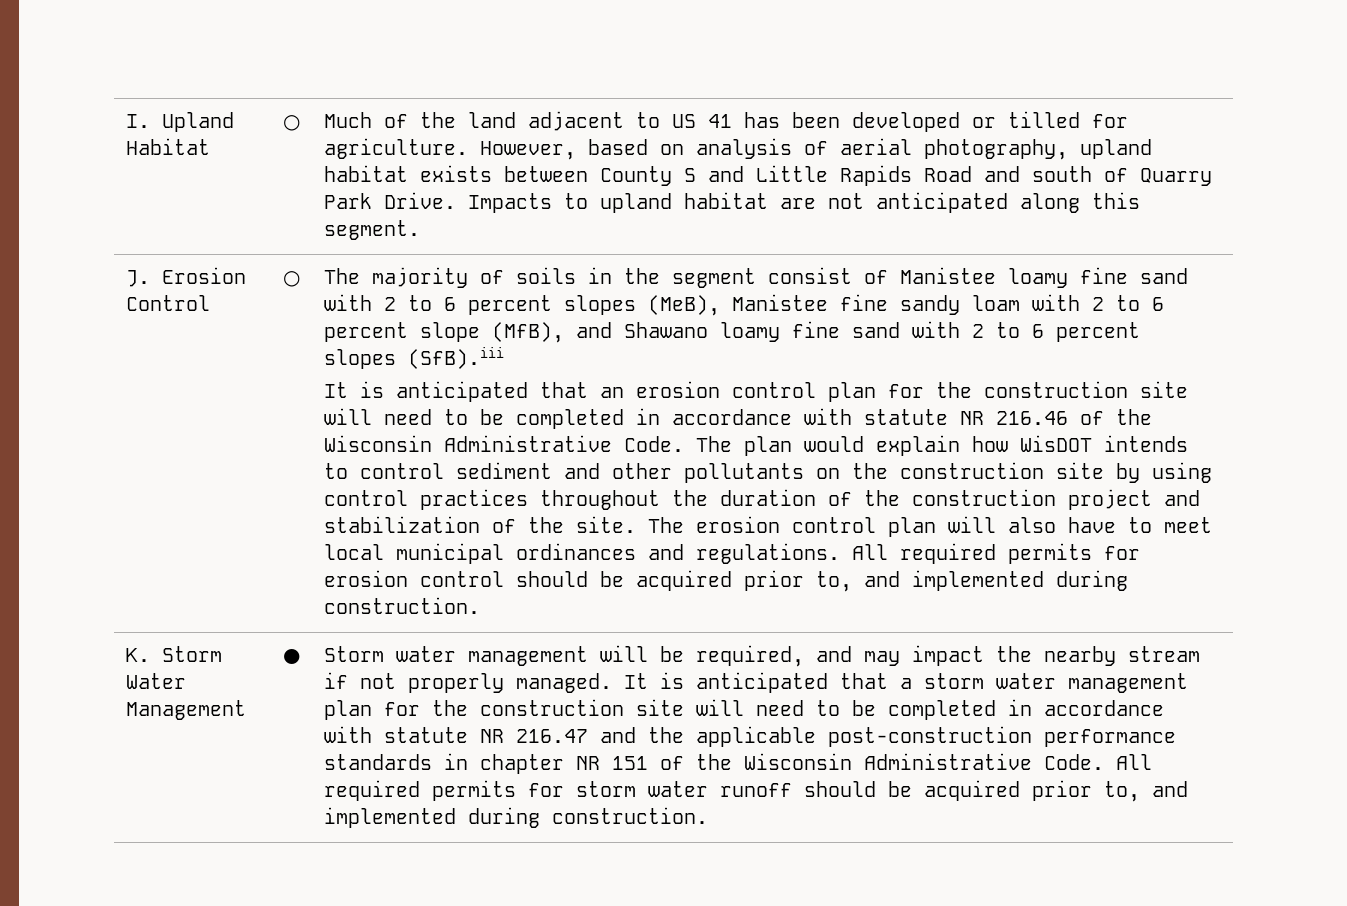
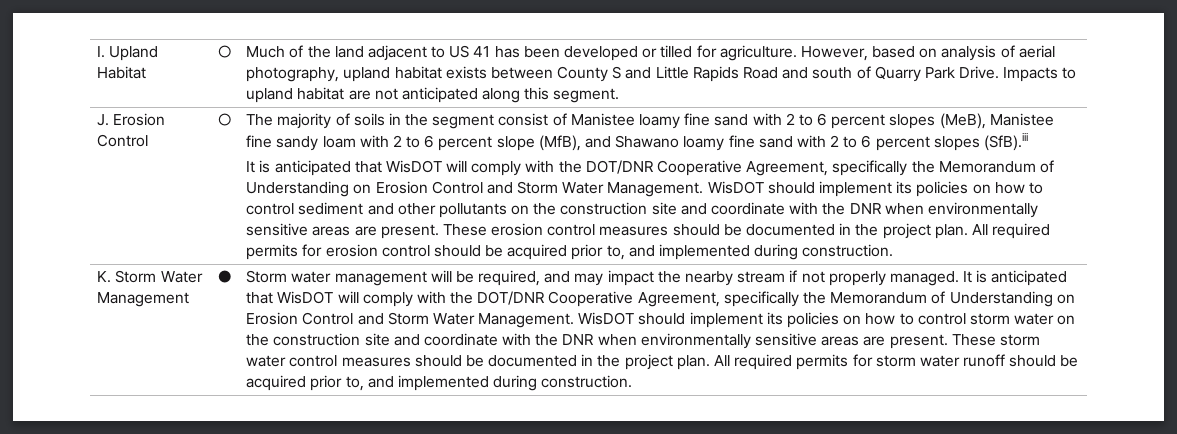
[599,381,1188,402] [323,408,1152,429] [323,435,1188,456] an erosion control plan for the construction site will need to be completed in accordance with statute NR 216.46 of the Wisconsin Administrative Code. The plan would explain how WisDOT intends -> [385,160,1054,176] [246,181,1025,197] WisDOT will comply with the DOT/DNR Cooperative Agreement, specifically the Memorandum of Understanding on Erosion Control and Storm Water Management. WisDOT should implement its policies on how
[1115,462,1212,483] [323,489,1200,510] [323,516,1212,537] [323,543,840,564] by using control practices throughout the duration of the construction project and stabilization of the site. The erosion control plan will also have to meet local municipal ordinances and regulations. -> [680,202,1038,218] [246,223,968,239] and coordinate with the DNR when environmentally sensitive areas are present. These erosion control measures should be documented in the project plan.
[899,673,1188,693] [323,699,1164,720] [323,726,1176,747] [323,753,1104,774] a storm water management plan for the construction site will need to be completed in accordance with statute NR 216.47 and the applicable post-construction performance standards in chapter NR 151 of the Wisconsin Administrative Code. -> [277,291,1075,307] [246,312,1076,328] [246,333,1040,349] [246,354,710,370] WisDOT will comply with the DOT/DNR Cooperative Agreement, specifically the Memorandum of Understanding on Erosion Control and Storm Water Management. WisDOT should implement its policies on how to control storm water on the construction site and coordinate with the DNR when environmentally sensitive areas are present. These storm water control measures should be documented in the project plan.

